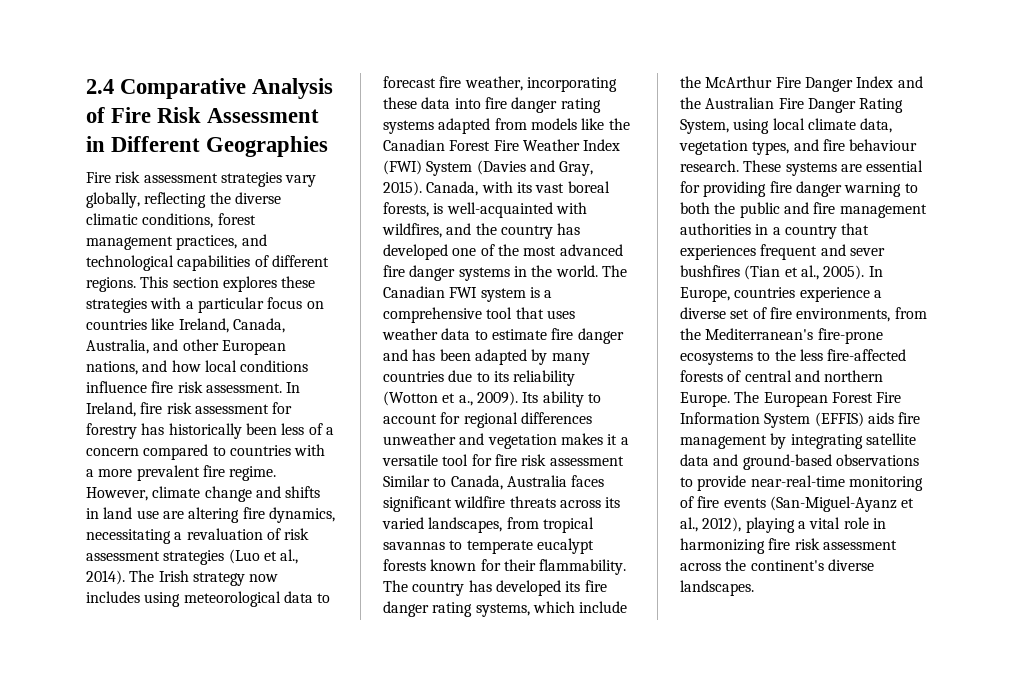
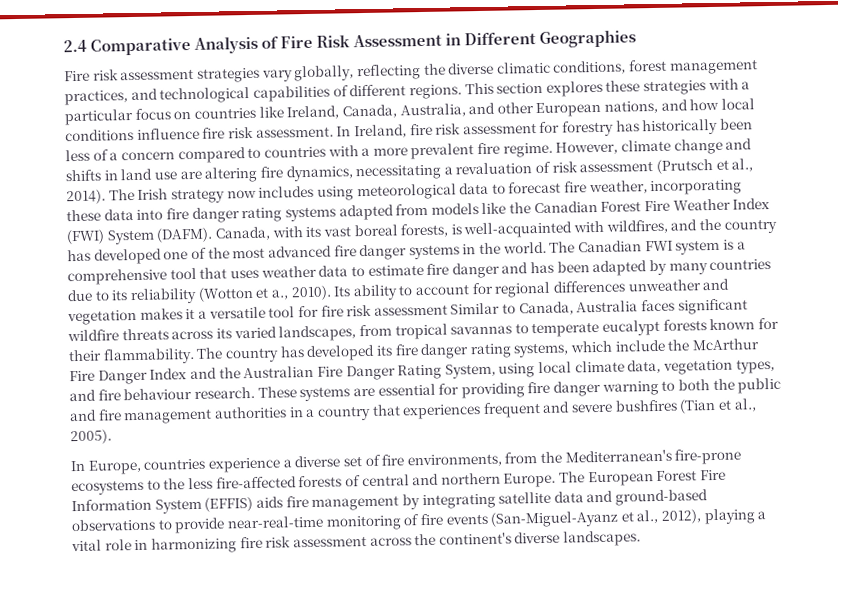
[163,549,260,565] strategies (Luo -> [656,158,714,174] (Prutsch
[476,160,594,176] [383,181,422,196] (Davies and Gray, 2015). -> [156,227,214,243] (DAFM).
[476,391,518,406] 2009). -> [290,285,332,301] 2010).
[849,248,885,256] sever -> [571,403,614,413] severe
(865, 272) none -> (112, 437) //

